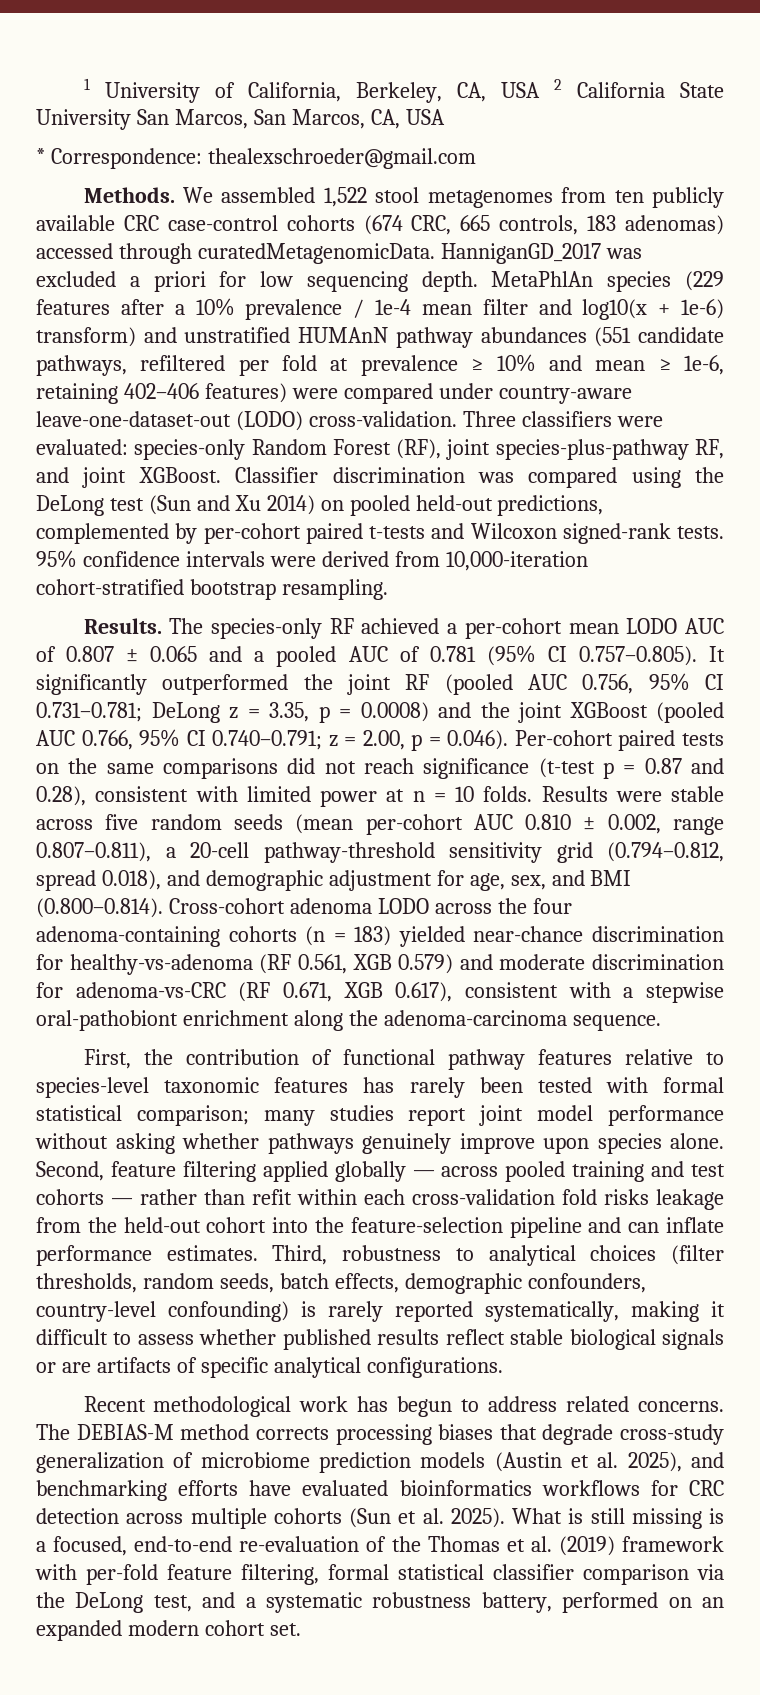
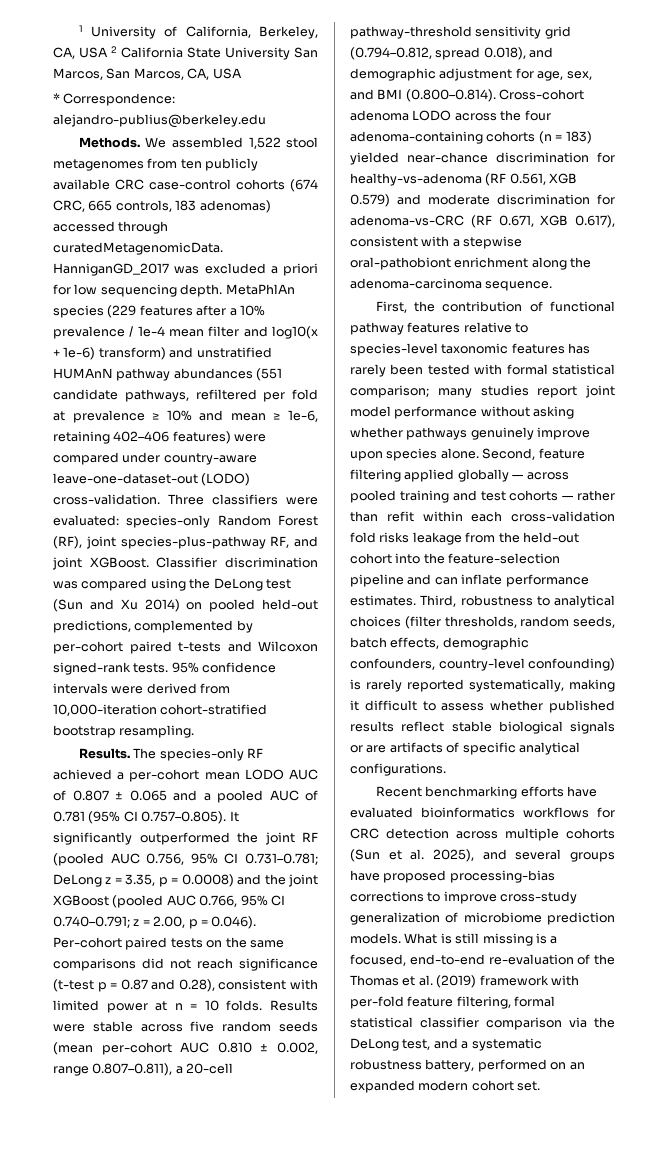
[207,148,476,169] thealexschroeder@gmail.com -> [53,114,266,128] alejandro-publius@berkeley.edu
[153,1396,725,1417] [36,1424,724,1445] [36,1452,724,1473] methodological work has begun to address related concerns. The DEBIAS-M method corrects processing biases that degrade cross-study generalization of microbiome prediction models (Austin et al. 2025), and -> (422, 791) none
[450,1508,505,1528] 2025). -> [433,849,615,862] [350,870,555,883] [350,891,578,904] [350,912,615,925] [350,933,401,944] 2025), and several groups have proposed processing-bias corrections to improve cross-study generalization of microbiome prediction models.

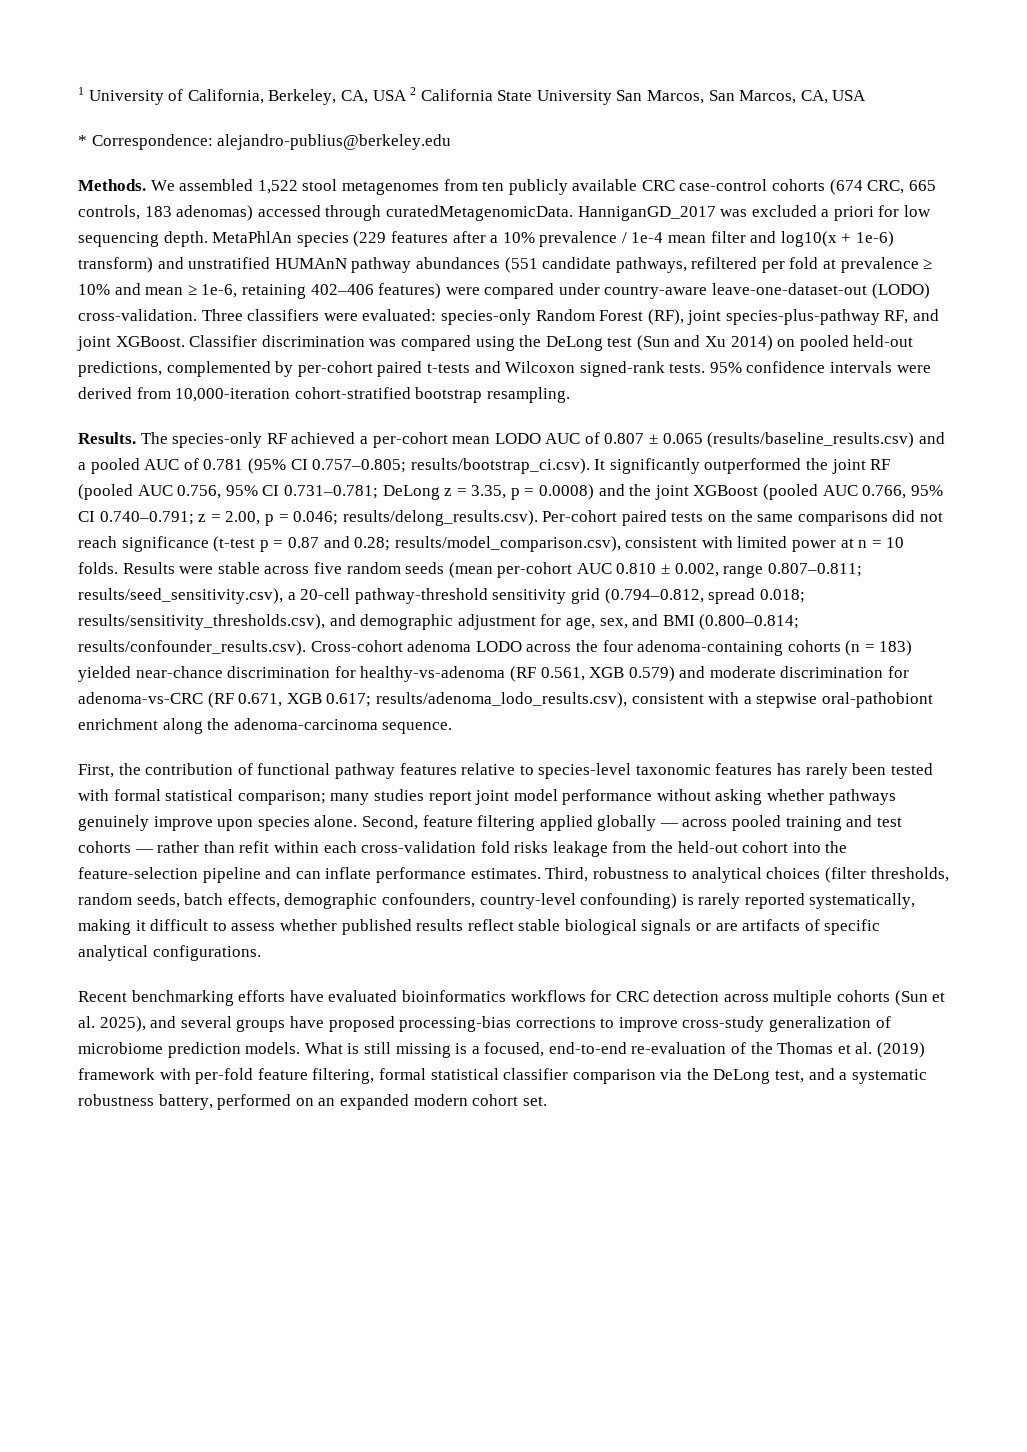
(167, 795) none -> [707,432,915,448] (results/baseline_results.csv)
[141,811,227,824] 0.757–0.805). -> [312,458,590,474] 0.757–0.805; results/bootstrap_ci.csv).
[211,916,257,929] 0.046). -> [293,510,538,526] 0.046; results/delong_results.csv).
[178,979,215,992] 0.28), -> [354,536,621,552] 0.28; results/model_comparison.csv),
[92,1063,173,1076] 0.807–0.811), -> [767,563,862,577] [78,588,283,604] 0.807–0.811; results/seed_sensitivity.csv),
[483,47,526,60] 0.018), -> [759,589,805,603] [78,614,325,630] 0.018; results/sensitivity_thresholds.csv),
[405,89,496,102] (0.800–0.814). -> [699,614,800,630] [78,640,306,656] (0.800–0.814; results/confounder_results.csv).
[575,215,615,228] 0.617), -> [326,692,627,708] 0.617; results/adenoma_lodo_results.csv),

